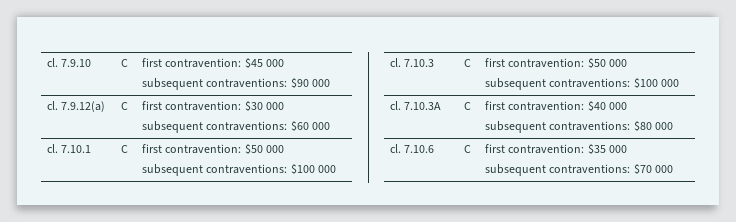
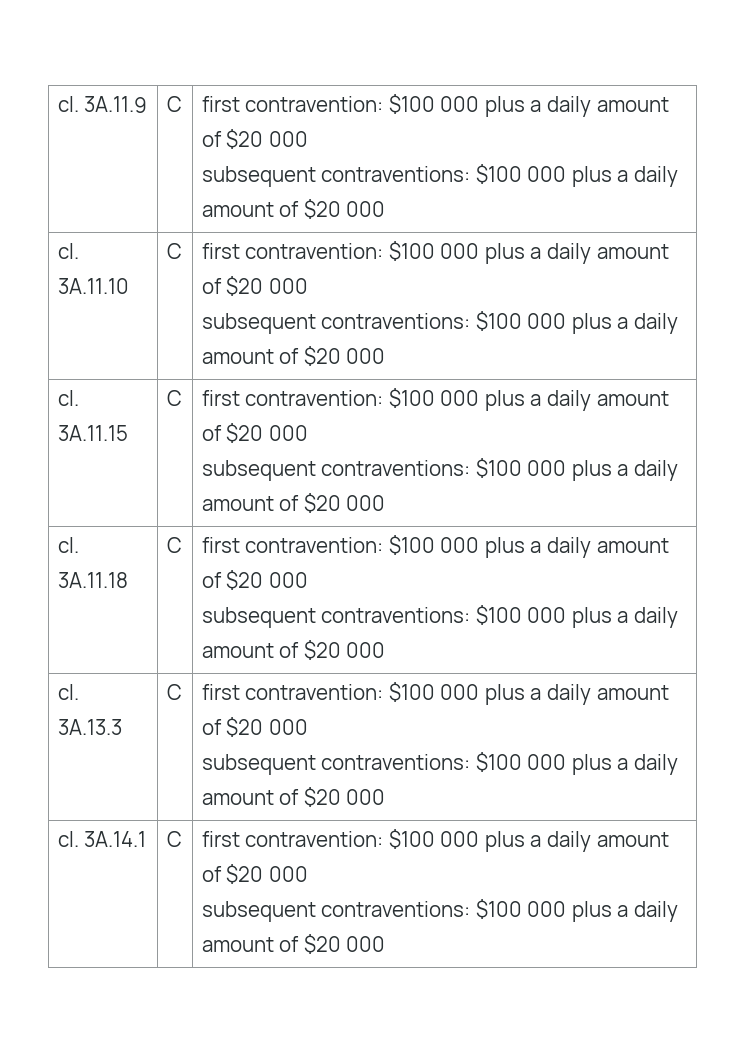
[47,58,92,67] [121,59,129,67] [142,58,284,68] [142,78,330,90] [47,101,106,112] [121,102,129,110] [142,101,284,111] [142,121,330,133] [47,144,92,153] [121,145,129,153] [142,144,284,154] [142,164,336,176] [390,58,435,67] [464,59,472,67] [485,58,627,68] [485,78,679,90] [390,101,442,110] [464,102,472,110] [485,101,627,111] [485,121,673,133] [390,144,435,153] [464,145,472,153] [485,144,627,154] [485,164,652,176] cl. 7.9.10 | C | first contravention: $45 000 // subsequent contraventions: $90 000 // cl. 7.9.12(a) | C | first contravention: $30 000 // subsequent contraventions: $60 000 // cl. 7.10.1 | C | first contravention: $50 000 // subsequent contraventions: $100 000 // cl. 7.10.3 | C | first contravention: $50 000 // subsequent contraventions: $100 000 // cl. 7.10.3A | C | first contravention: $40 000 // subsequent contraventions: $80 000 // cl. 7.10.6 | C | first contravention: $35 000 // subsequent contraventions: $70 -> [57,96,148,113] [166,96,182,112] [201,94,669,117] [201,129,308,149] [201,164,679,187] [201,199,386,219] [57,243,79,259] [57,278,129,294] [166,243,182,259] [201,241,669,264] [201,276,308,296] [201,311,679,334] [201,346,386,366] [57,390,79,406] [57,425,128,441] [166,390,182,406] [201,388,669,411] [201,423,308,443] [201,458,679,481] [201,493,386,513] [57,537,79,553] [57,572,128,588] [166,537,182,553] [201,535,669,558] [201,570,308,590] [201,605,679,628] [201,640,386,660] [57,684,79,700] [57,719,122,735] [166,684,182,700] [201,682,669,705] [201,717,308,737] [201,752,679,775] [201,787,386,807] [57,831,147,847] [166,831,182,847] [201,829,669,852] [201,864,308,884] [201,899,679,922] [201,934,341,954] cl. 3A.11.9 | C | first contravention: $100 000 plus a daily amount of $20 000 // subsequent contraventions: $100 000 plus a daily amount of $20 000 // cl. 3A.11.10 | C | first contravention: $100 000 plus a daily amount of $20 000 // subsequent contraventions: $100 000 plus a daily amount of $20 000 // cl. 3A.11.15 | C | first contravention: $100 000 plus a daily amount of $20 000 // subsequent contraventions: $100 000 plus a daily amount of $20 000 // cl. 3A.11.18 | C | first contravention: $100 000 plus a daily amount of $20 000 // subsequent contraventions: $100 000 plus a daily amount of $20 000 // cl. 3A.13.3 | C | first contravention: $100 000 plus a daily amount of $20 000 // subsequent contraventions: $100 000 plus a daily amount of $20 000 // cl. 3A.14.1 | C | first contravention: $100 000 plus a daily amount of $20 000 // subsequent contraventions: $100 000 plus a daily amount of $20

